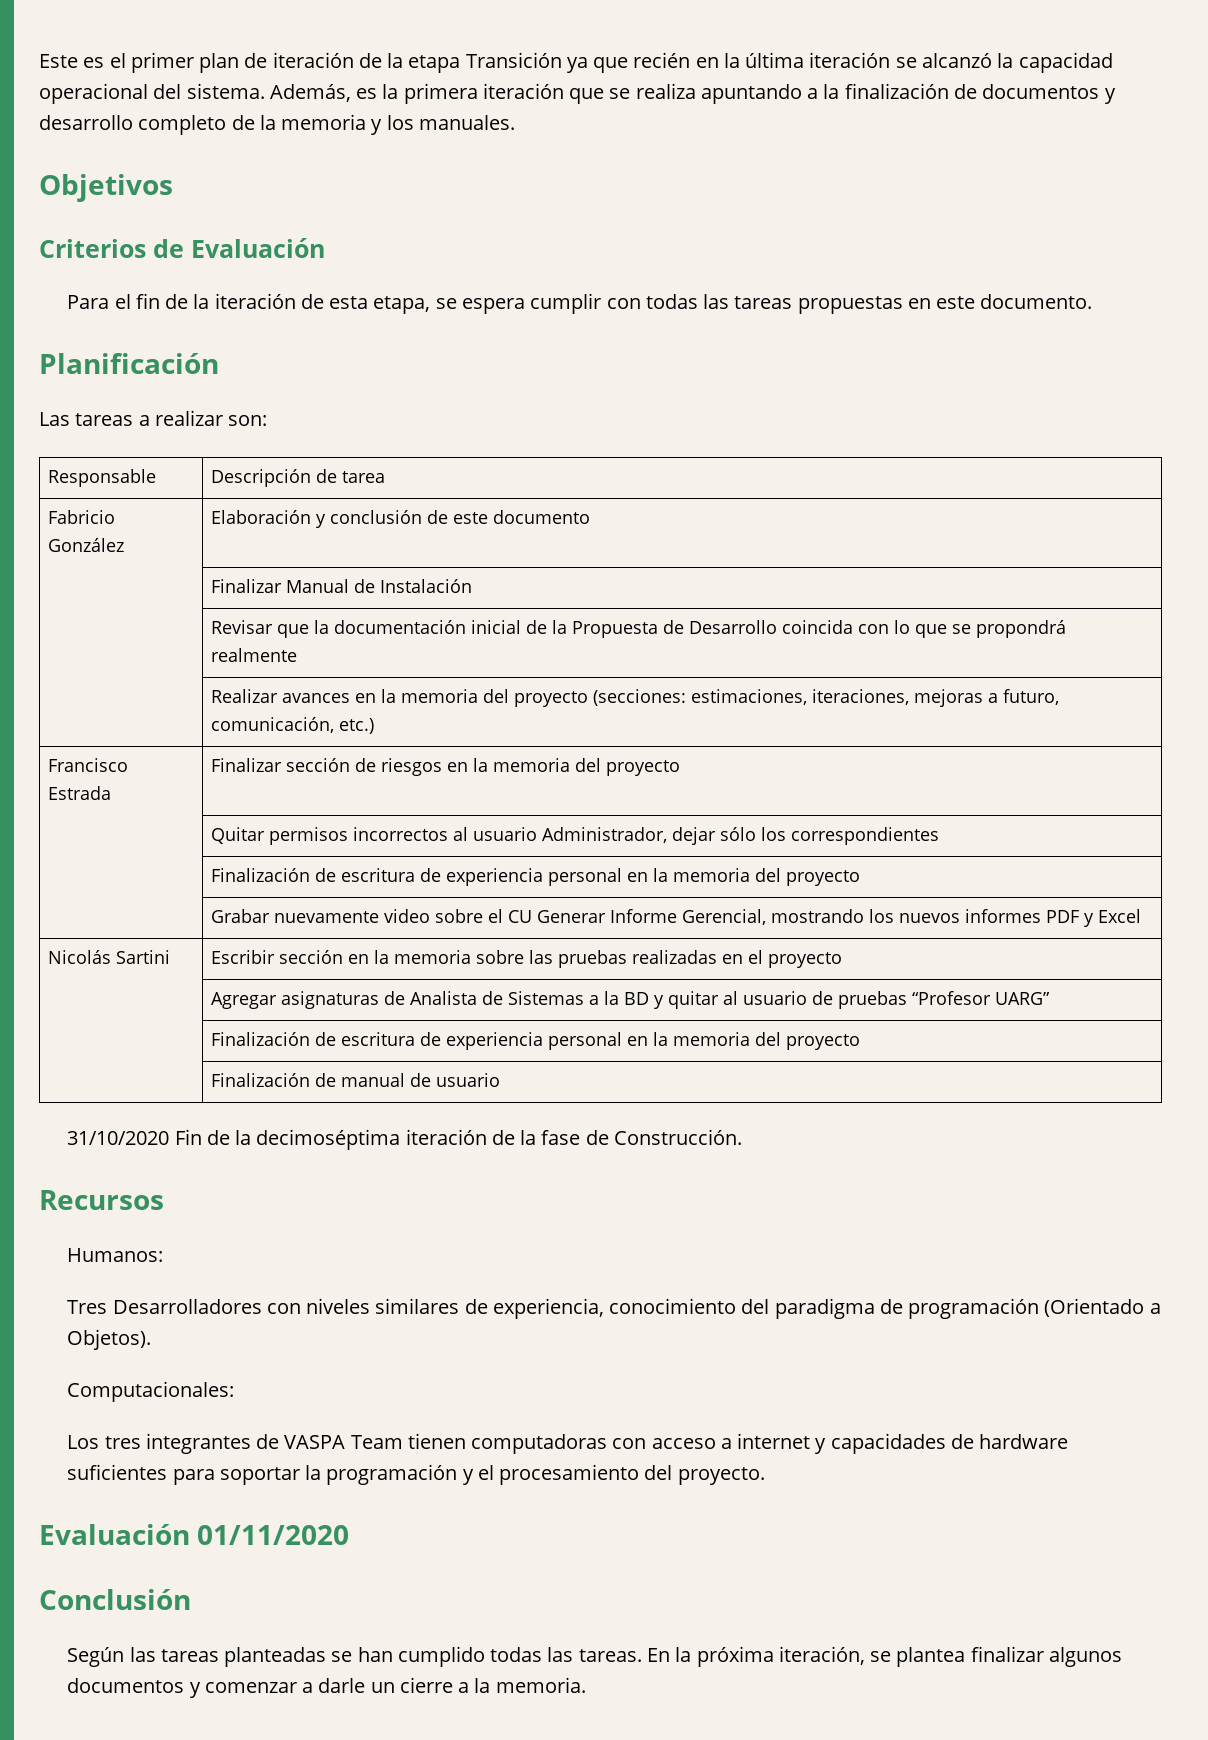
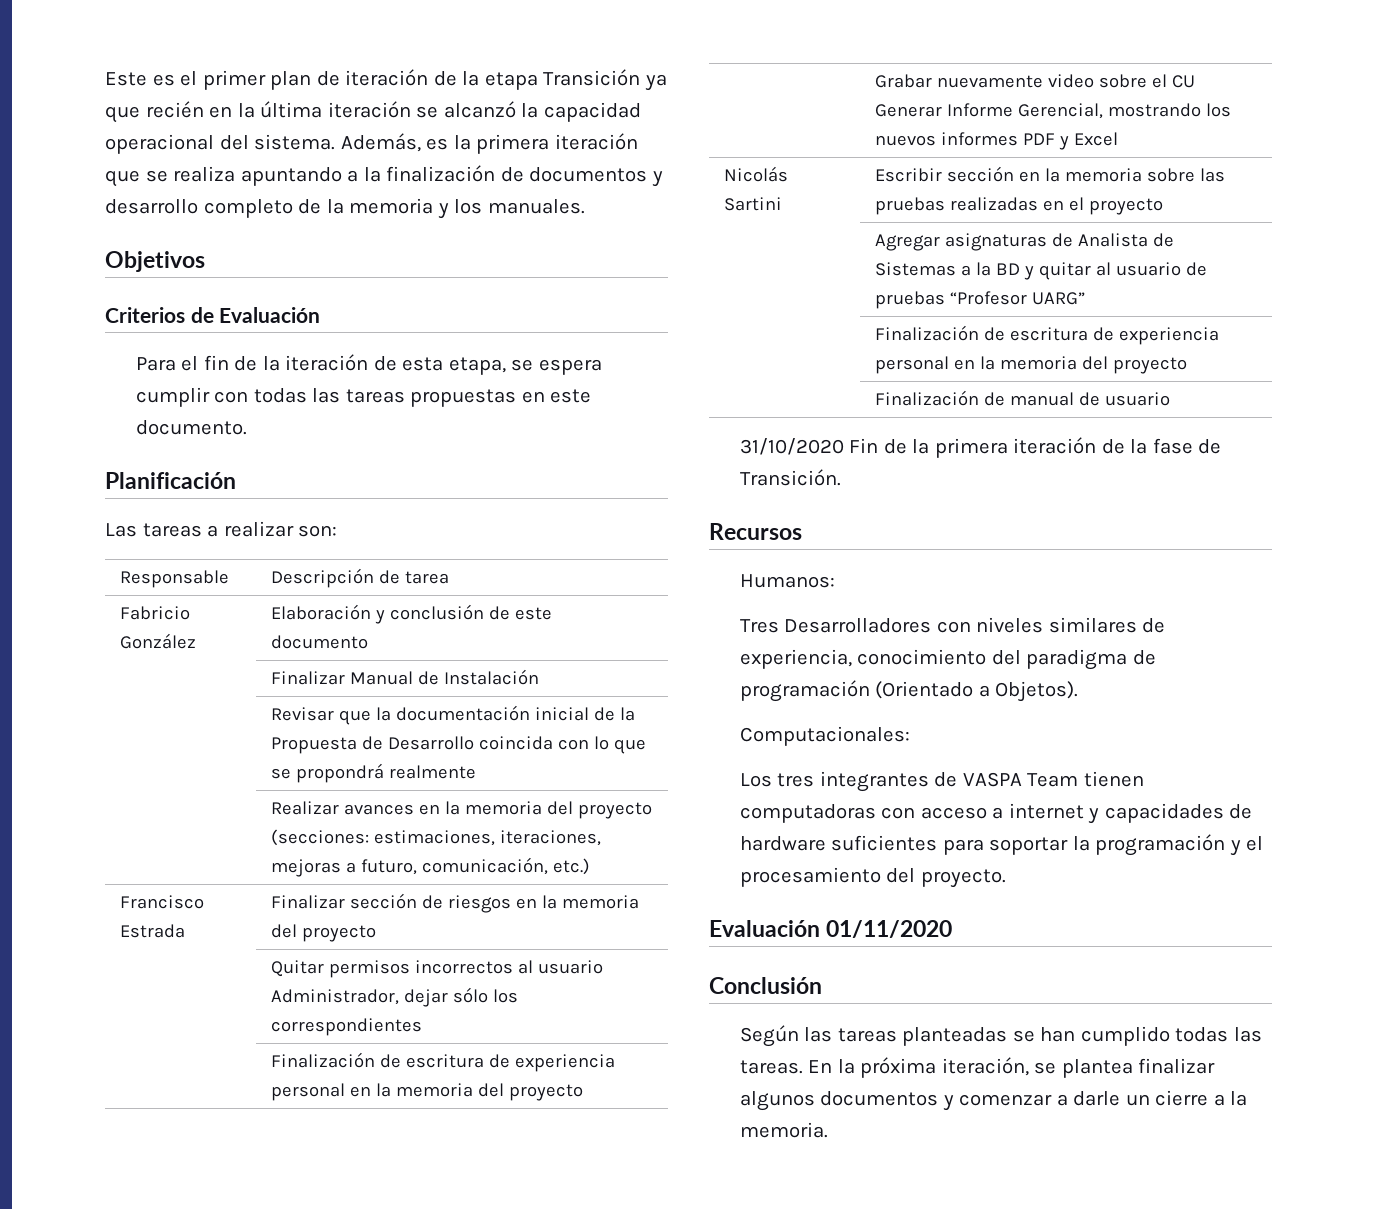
[256,1129,401,1150] decimoséptima -> [934,438,1008,458] primera
[613,1129,742,1145] Construcción. -> [739,469,841,486] Transición.

